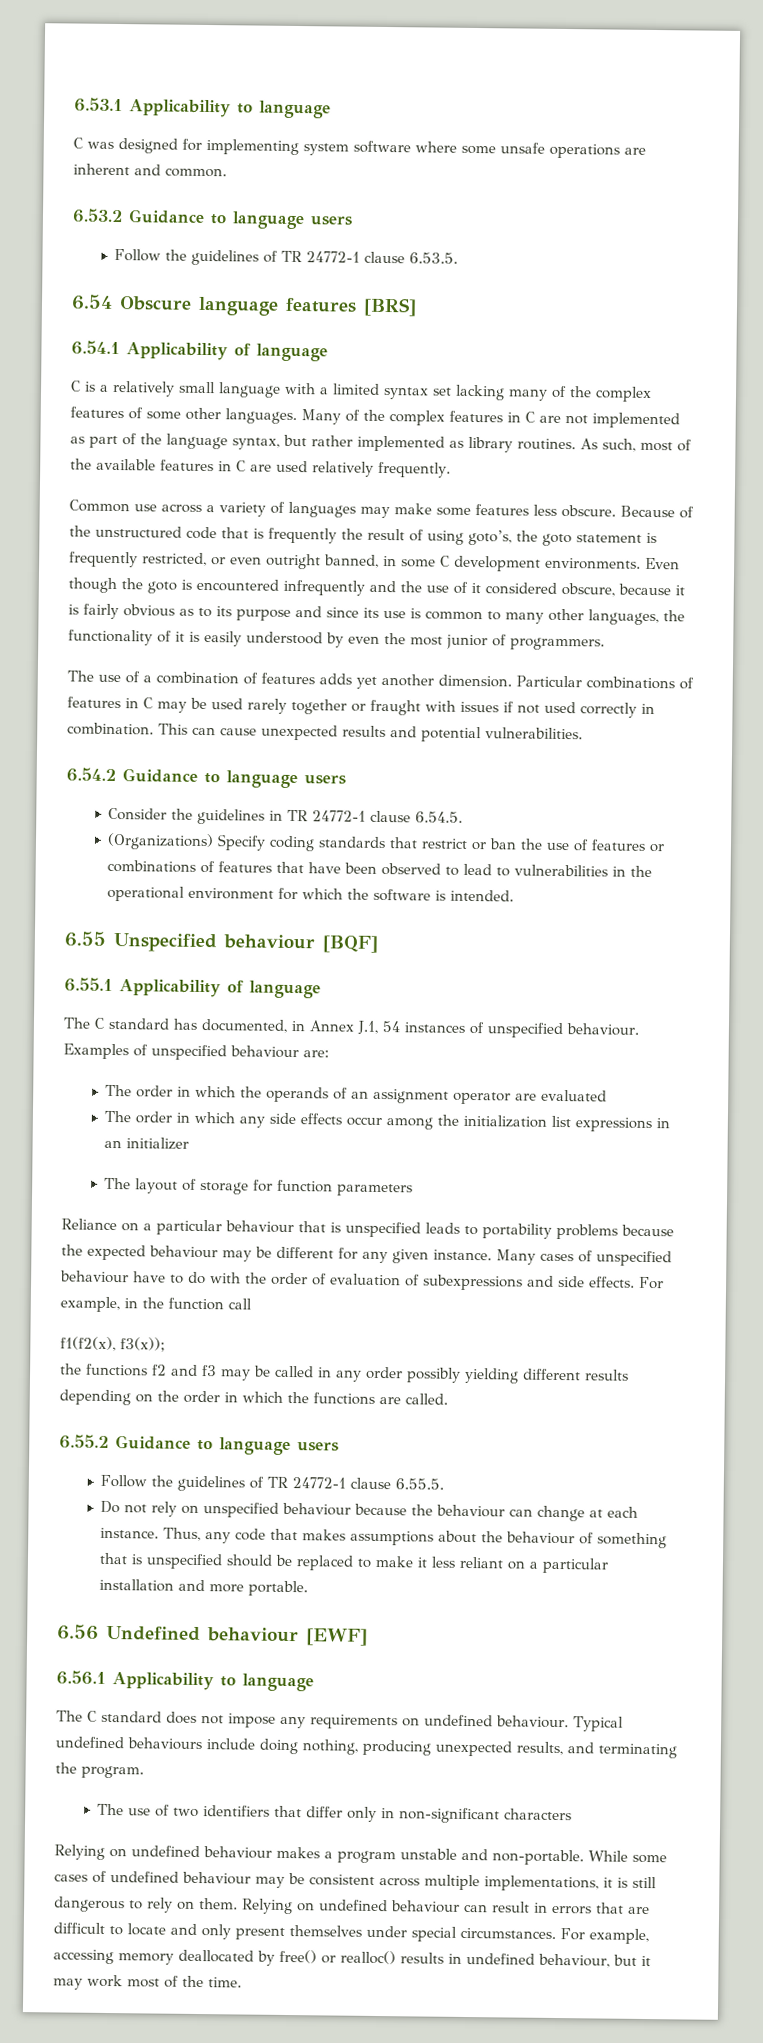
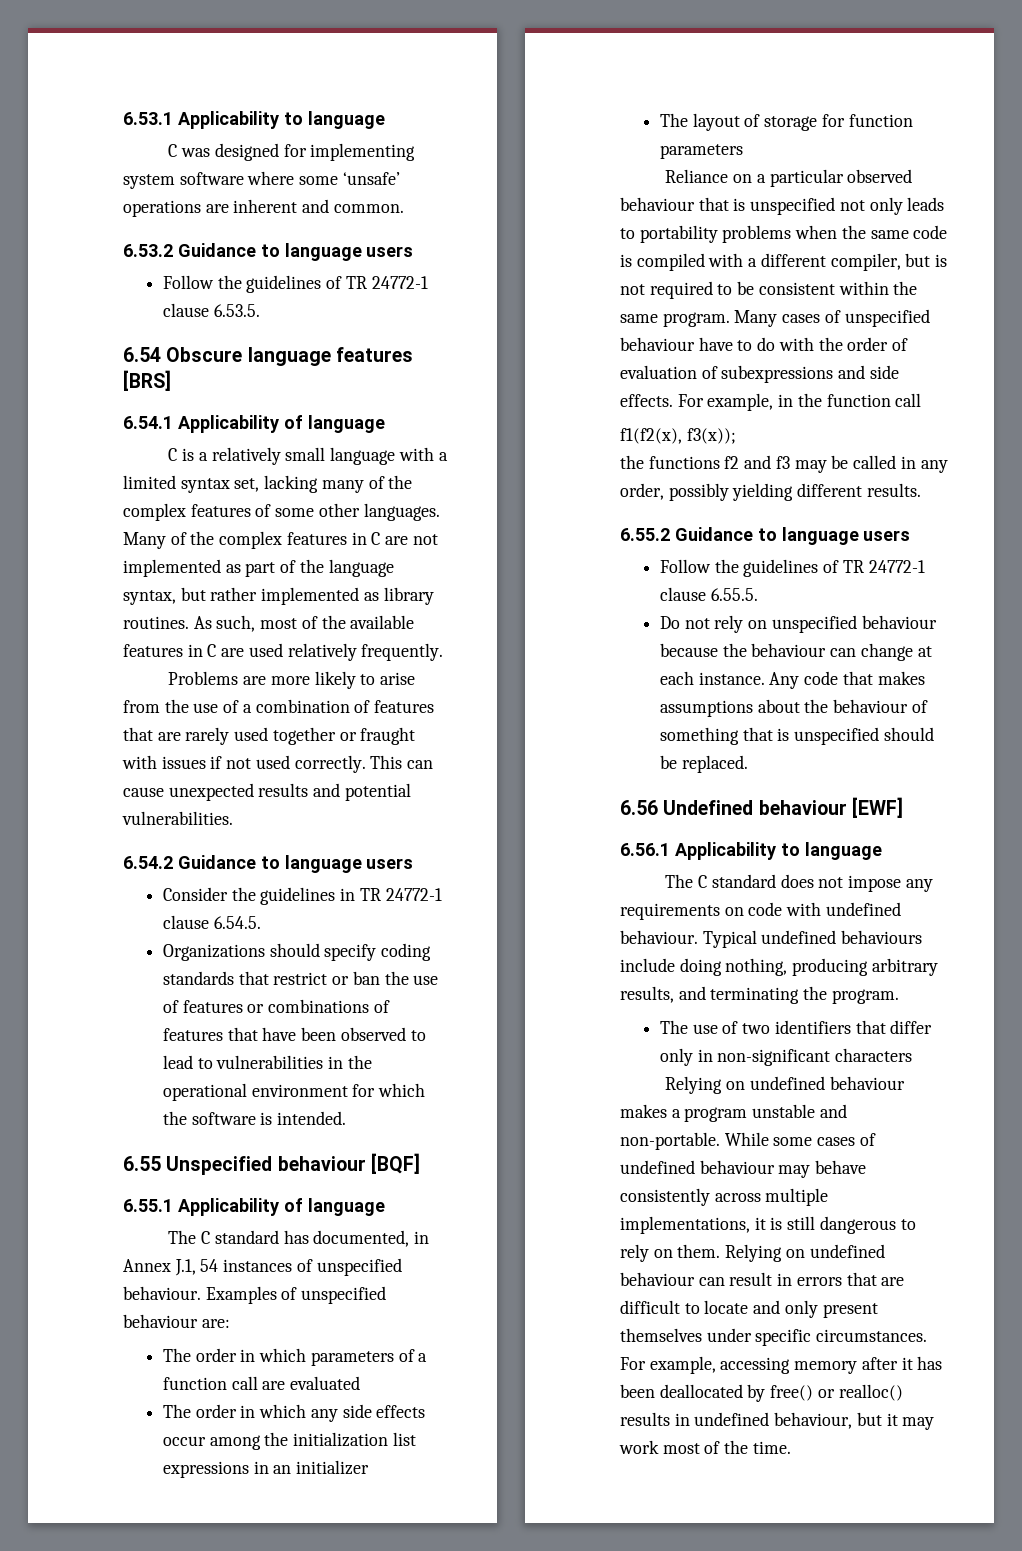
[500,142,545,154] unsafe -> [342,172,400,185] ‘unsafe’
[432,387,452,396] set -> [234,478,260,492] set,
[69,499,694,519] [69,525,657,547] [69,551,680,572] [68,577,685,597] [68,603,685,626] [68,629,605,651] [67,670,94,682] Common use across a variety of languages may make some features less obscure. Because of the unstructured code that is frequently the result of using goto’s, the goto statement is frequently restricted, or even outright banned, in some C development environments. Even though the goto is encountered infrequently and the use of it considered obscure, because it is fairly obvious as to its purpose and since its use is common to many other languages, the functionality of it is easily understood by even the most junior of programmers. // The -> [168,671,416,689] [123,699,189,713] Problems are more likely to arise from the
[319,673,694,690] [67,696,287,714] adds yet another dimension. Particular combinations of features in C may be used rarely -> [123,727,269,745] that are rarely used
[580,702,655,718] [67,722,154,736] correctly in combination. -> [294,755,366,773] correctly.
[107,832,267,851] (Organizations) Specify -> [163,943,377,961] Organizations should specify
[240,1086,512,1105] the operands of an assignment operator -> [310,1349,428,1366] [163,1376,258,1390] parameters of a function call
(222, 1227) none -> [847,169,913,183] observed
(421, 1229) none -> [839,197,903,215] not only
[621,1224,674,1237] [61,1244,492,1264] because the expected behaviour may be different for any given instance. -> [795,225,948,239] [620,253,948,271] [620,281,918,299] [620,312,730,327] when the same code is compiled with a different compiler, but is not required to be consistent within the same program.
[366,1366,403,1380] order -> [620,483,664,500] order,
[585,1369,629,1381] [59,1389,448,1406] results depending on the order in which the functions are called. -> [866,483,921,497] results.
[163,1527,232,1544] Thus, any -> [769,672,800,689] Any
[296,1555,610,1574] [99,1578,309,1597] replaced to make it less reliant on a particular installation and more portable. -> [681,755,748,773] replaced.
(420, 1722) none -> [748,902,822,916] code with
[435,1740,512,1757] unexpected -> [871,958,938,976] arbitrary
[288,1873,375,1886] be consistent -> [815,1160,867,1174] [620,1188,710,1206] behave consistently
[411,1926,457,1942] special -> [755,1329,812,1346] specific
(174, 1959) none -> [861,1356,943,1370] [620,1384,655,1398] after it has been

